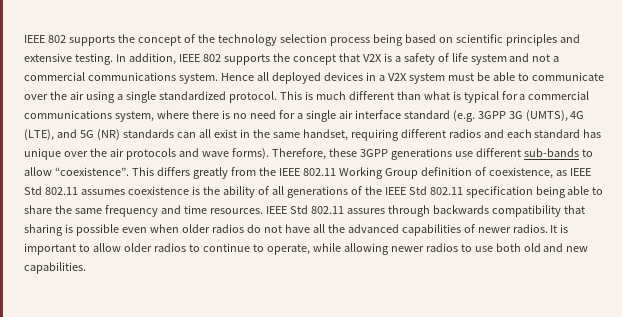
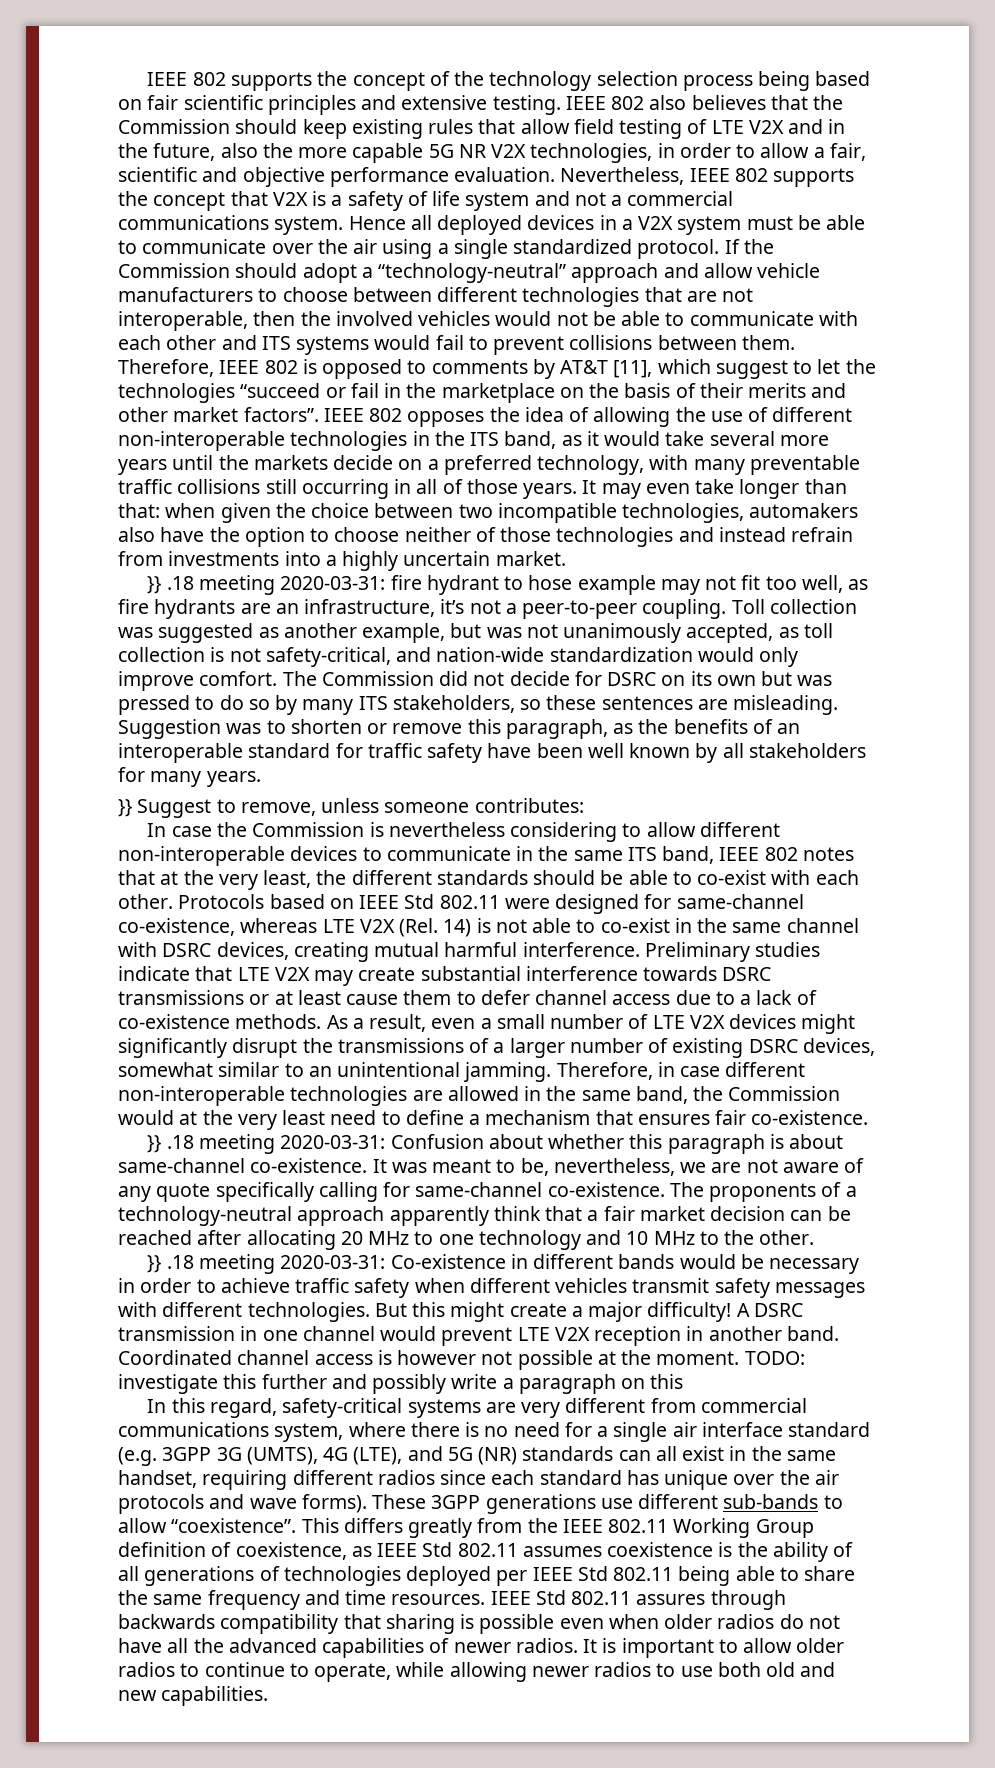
(453, 40) none -> [147,95,179,110] fair
[115,53,176,65] In addition, -> [565,95,844,110] [118,119,846,139] [118,143,866,163] [118,167,685,187] IEEE 802 also believes that the Commission should keep existing rules that allow field testing of LTE V2X and in the future, also the more capable 5G NR V2X technologies, in order to allow a fair, scientific and objective performance evaluation. Nevertheless,
[279,91,526,103] This is much different than what is typical for a -> [724,239,774,254] [118,263,821,283] [118,287,754,307] [118,311,858,331] [118,335,795,355] [118,359,876,379] [118,383,847,403] [118,407,853,427] [118,431,829,451] [118,455,860,475] [118,479,847,499] [118,503,859,523] [118,527,854,547] [118,551,566,571] [147,575,869,595] [118,599,857,619] [118,623,833,643] [118,647,799,667] [118,671,833,691] [118,695,839,715] [118,719,801,739] [118,743,866,763] [118,767,261,787] [118,798,584,818] [147,822,780,842] [118,846,854,866] [118,870,859,890] [118,894,804,914] [118,918,859,937] [118,942,821,962] [118,966,772,986] [118,990,817,1005] [118,1014,856,1034] [118,1038,875,1058] [118,1062,806,1082] [118,1086,841,1106] [118,1110,869,1130] [147,1134,844,1154] [118,1158,865,1176] [118,1182,857,1202] [118,1206,851,1226] [118,1230,815,1250] [147,1254,860,1274] [118,1278,865,1298] [118,1302,803,1322] [118,1326,839,1346] [118,1350,805,1370] [118,1374,684,1394] [147,1398,696,1418] If the Commission should adopt a “technology-neutral” approach and allow vehicle manufacturers to choose between different technologies that are not interoperable, then the involved vehicles would not be able to communicate with each other and ITS systems would fail to prevent collisions between them. Therefore, IEEE 802 is opposed to comments by AT&T [11], which suggest to let the technologies “succeed or fail in the marketplace on the basis of their merits and other market factors”. IEEE 802 opposes the idea of allowing the use of different non-interoperable technologies in the ITS band, as it would take several more years until the markets decide on a preferred technology, with many preventable traffic collisions still occurring in all of those years. It may even take longer than that: when given the choice between two incompatible technologies, automakers also have the option to choose neither of those technologies and instead refrain from investments into a highly uncertain market. // }} .18 meeting 2020-03-31: fire hydrant to hose example may not fit too well, as fire hydrants are an infrastructure, it’s not a peer-to-peer coupling. Toll collection was suggested as another example, but was not unanimously accepted, as toll collection is not safety-critical, and nation-wide standardization would only improve comfort. The Commission did not decide for DSRC on its own but was pressed to do so by many ITS stakeholders, so these sentences are misleading. Suggestion was to shorten or remove this paragraph, as the benefits of an interoperable standard for traffic safety have been well known by all stakeholders for many years. // }} Suggest to remove, unless someone contributes: // In case the Commission is nevertheless considering to allow different non-interoperable devices to communicate in the same ITS band, IEEE 802 notes that at the very least, the different standards should be able to co-exist with each other. Protocols based on IEEE Std 802.11 were designed for same-channel co-existence, whereas LTE V2X (Rel. 14) is not able to co-exist in the same channel with DSRC devices, creating mutual harmful interference. Preliminary studies indicate that LTE V2X may create substantial interference towards DSRC transmissions or at least cause them to defer channel access due to a lack of co-existence methods. As a result, even a small number of LTE V2X devices might significantly disrupt the transmissions of a larger number of existing DSRC devices, somewhat similar to an unintentional jamming. Therefore, in case different non-interoperable technologies are allowed in the same band, the Commission would at the very least need to define a mechanism that ensures fair co-existence. // }} .18 meeting 2020-03-31: Confusion about whether this paragraph is about same-channel co-existence. It was meant to be, nevertheless, we are not aware of any quote specifically calling for same-channel co-existence. The proponents of a technology-neutral approach apparently think that a fair market decision can be reached after allocating 20 MHz to one technology and 10 MHz to the other. // }} .18 meeting 2020-03-31: Co-existence in different bands would be necessary in order to achieve traffic safety when different vehicles transmit safety messages with different technologies. But this might create a major difficulty! A DSRC transmission in one channel would prevent LTE V2X reception in another band. Coordinated channel access is however not possible at the moment. TODO: investigate this further and possibly write a paragraph on this // In this regard, safety-critical systems are very different from
[483,129,504,138] and -> [440,1470,487,1485] since
[271,148,357,160] Therefore, these -> [372,1494,427,1509] These
[364,186,533,198] the IEEE Std 802.11 specification -> [283,1566,674,1586] technologies deployed per IEEE Std 802.11

